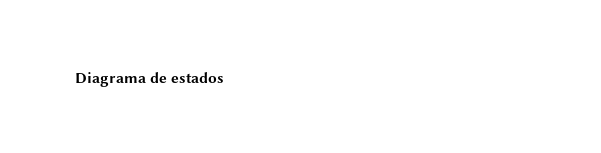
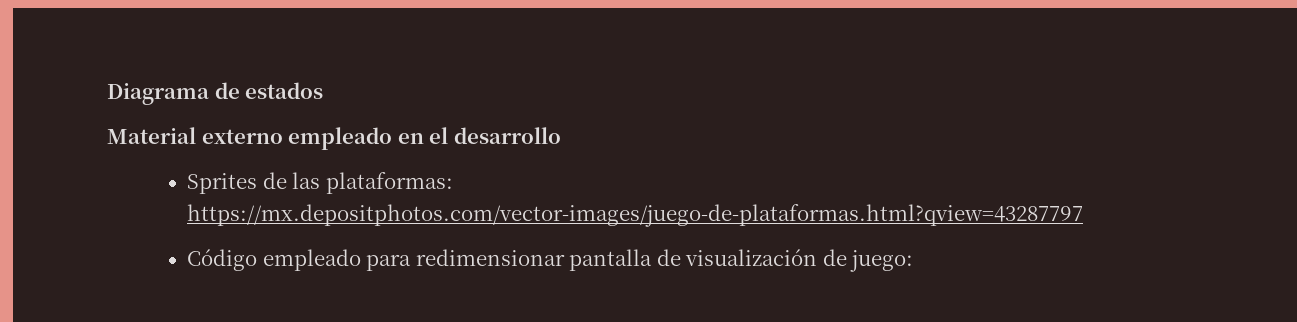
(225, 77) none -> [107,127,561,150] [187,172,453,194] [187,204,1084,227] [187,249,914,272] // Material externo empleado en el desarrollo // Sprites de las plataformas: https://mx.depositphotos.com/vector-images/juego-de-plataformas.html?qview=43287797 // Código empleado para redimensionar pantalla de visualización de juego:

